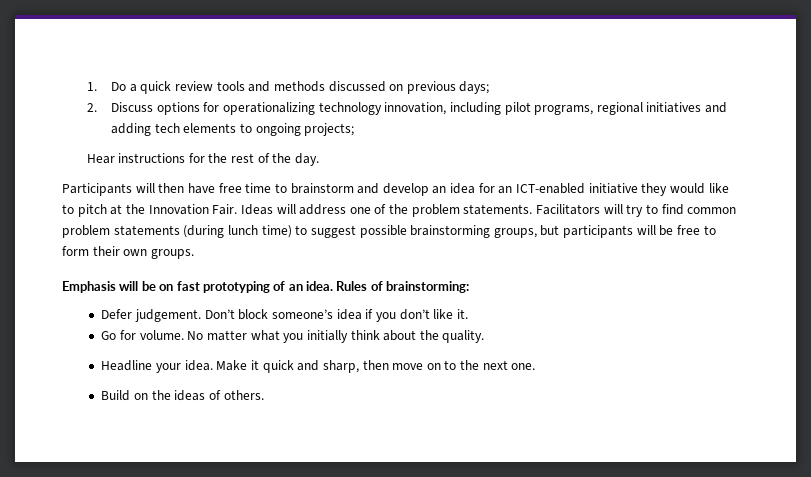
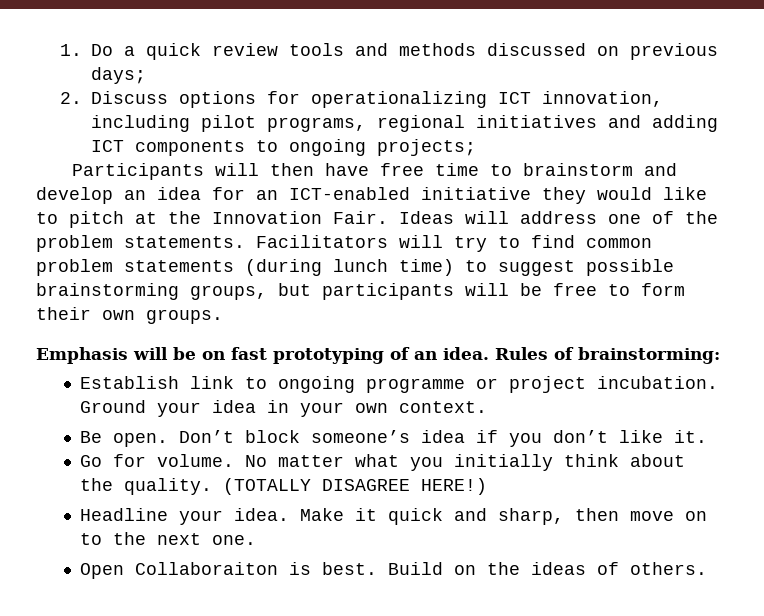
[318,102,382,115] technology -> [498,92,532,104] ICT
[154,123,237,133] tech elements -> [91,140,246,156] ICT components
[86,153,320,166] // Hear instructions for the rest of the day. -> (477, 147) none
[101,309,202,322] Defer judgement. -> [80,376,719,393] [80,400,488,417] [80,431,169,447] Establish link to ongoing programme or project incubation. Ground your idea in your own context. // Be open.
(485, 336) none -> [223,478,488,495] (TOTALLY DISAGREE HERE!)
(536, 366) none -> [80,562,378,579] Open Collaboraiton is best.

